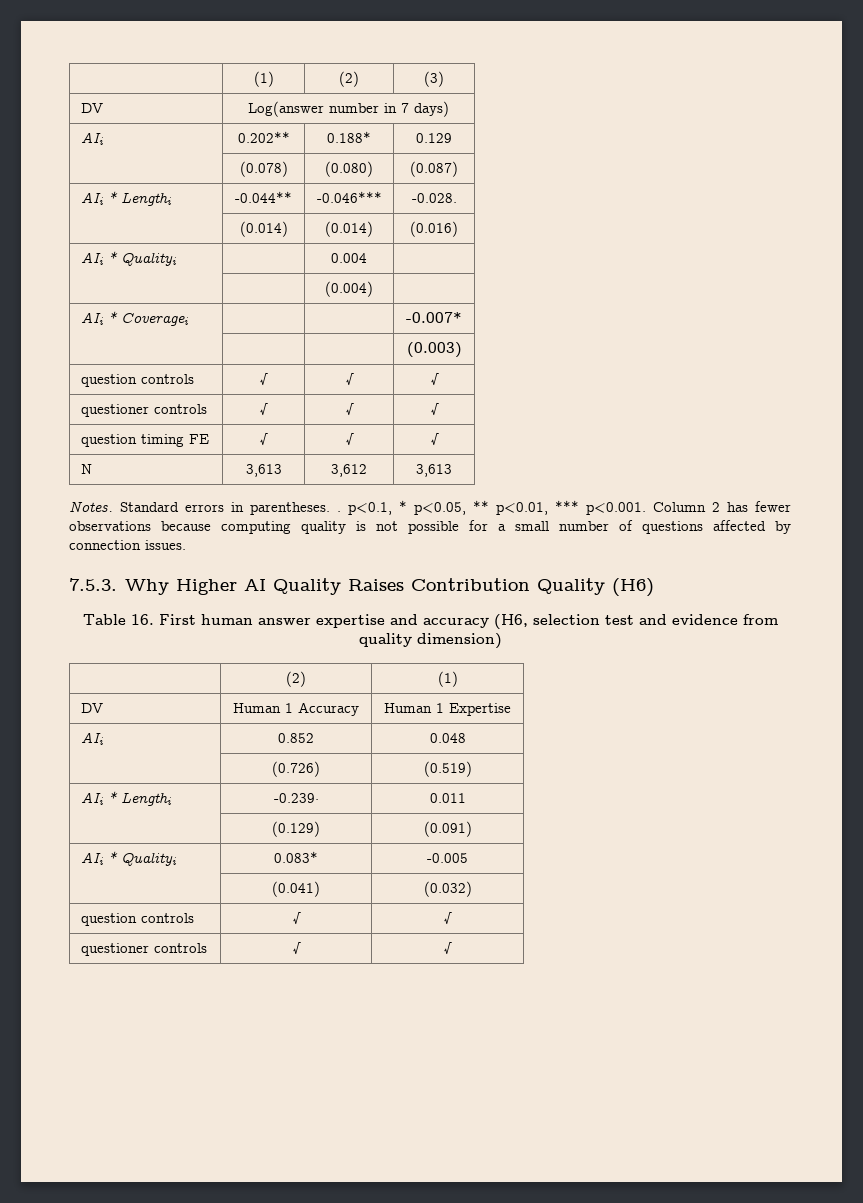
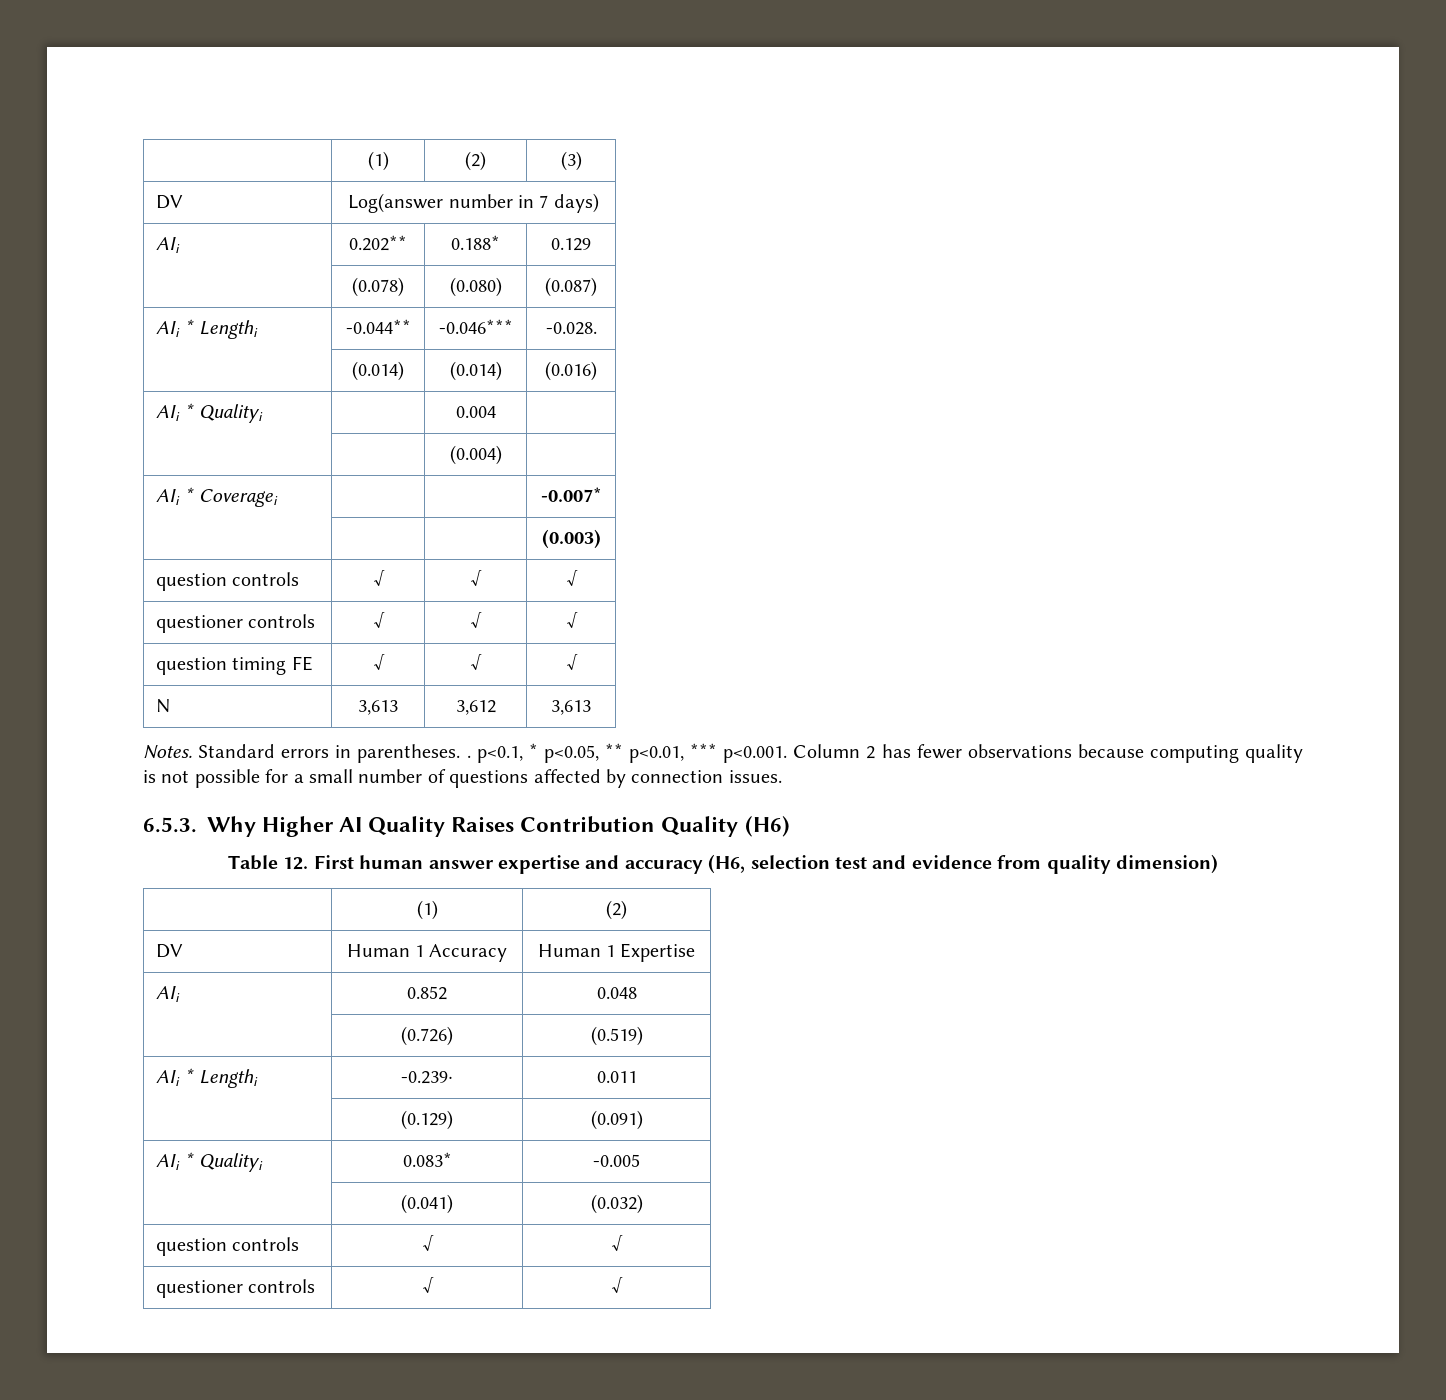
[69,578,117,591] 7.5.3. -> [143,817,197,833] 6.5.3.
[130,614,154,625] 16. -> [283,857,309,870] 12.
[286,671,306,687] [437,671,458,687] | (2) | (1) -> [416,900,438,920] [606,900,627,920] | (1) | (2)

